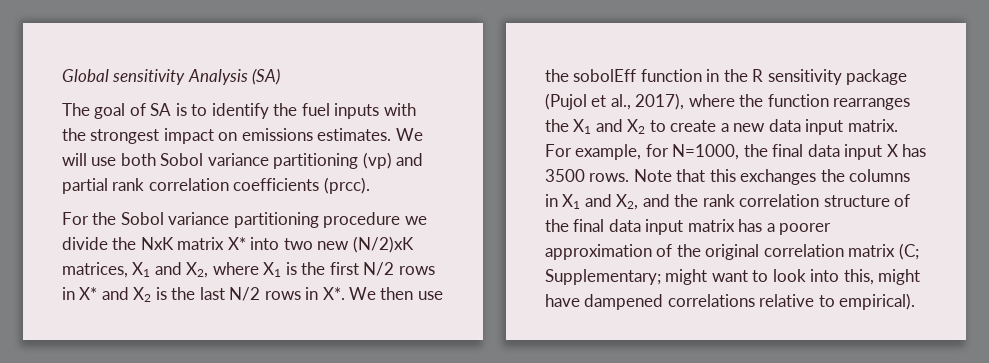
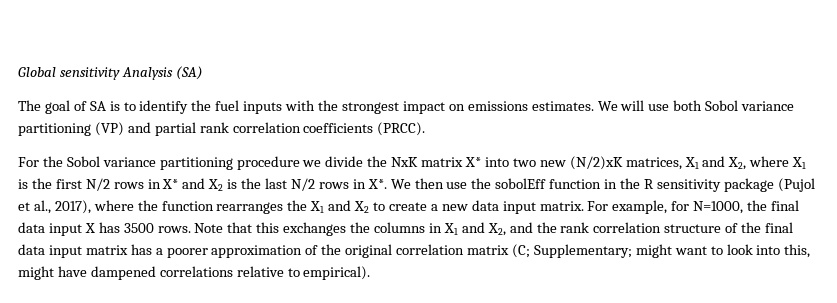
[362,152,392,169] (vp) -> [94,122,124,136] (VP)
[323,177,370,194] (prcc). -> [377,122,426,136] (PRCC).

